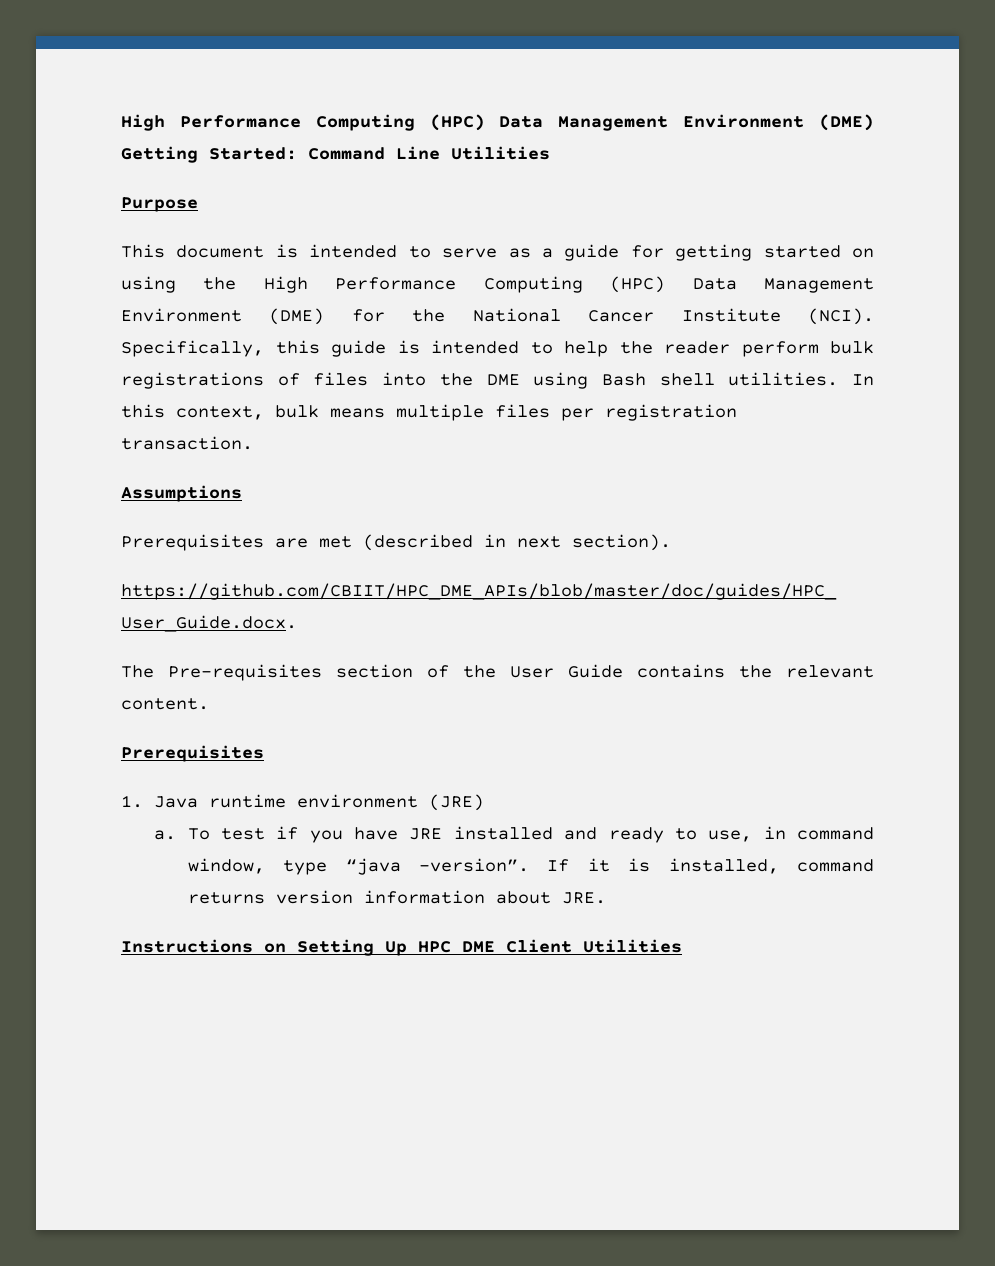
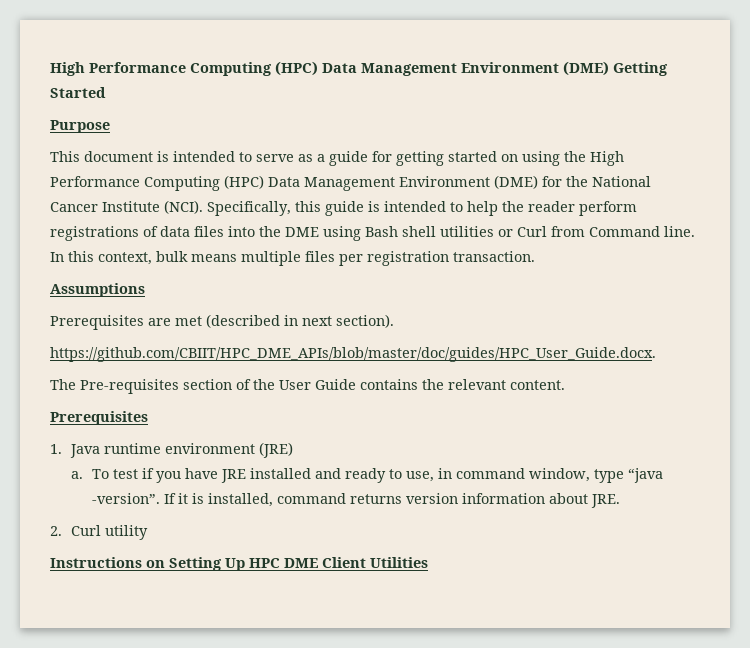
[209,146,550,160] Started: Command Line Utilities -> [50,87,106,98] Started
[830,341,874,354] bulk -> (637, 208) none
(300, 379) none -> [160,226,190,237] data
[728,372,839,386] utilities. -> [440,226,695,237] utilities or Curl from Command line.
(606, 898) none -> [50,525,148,540] // 2. Curl utility

